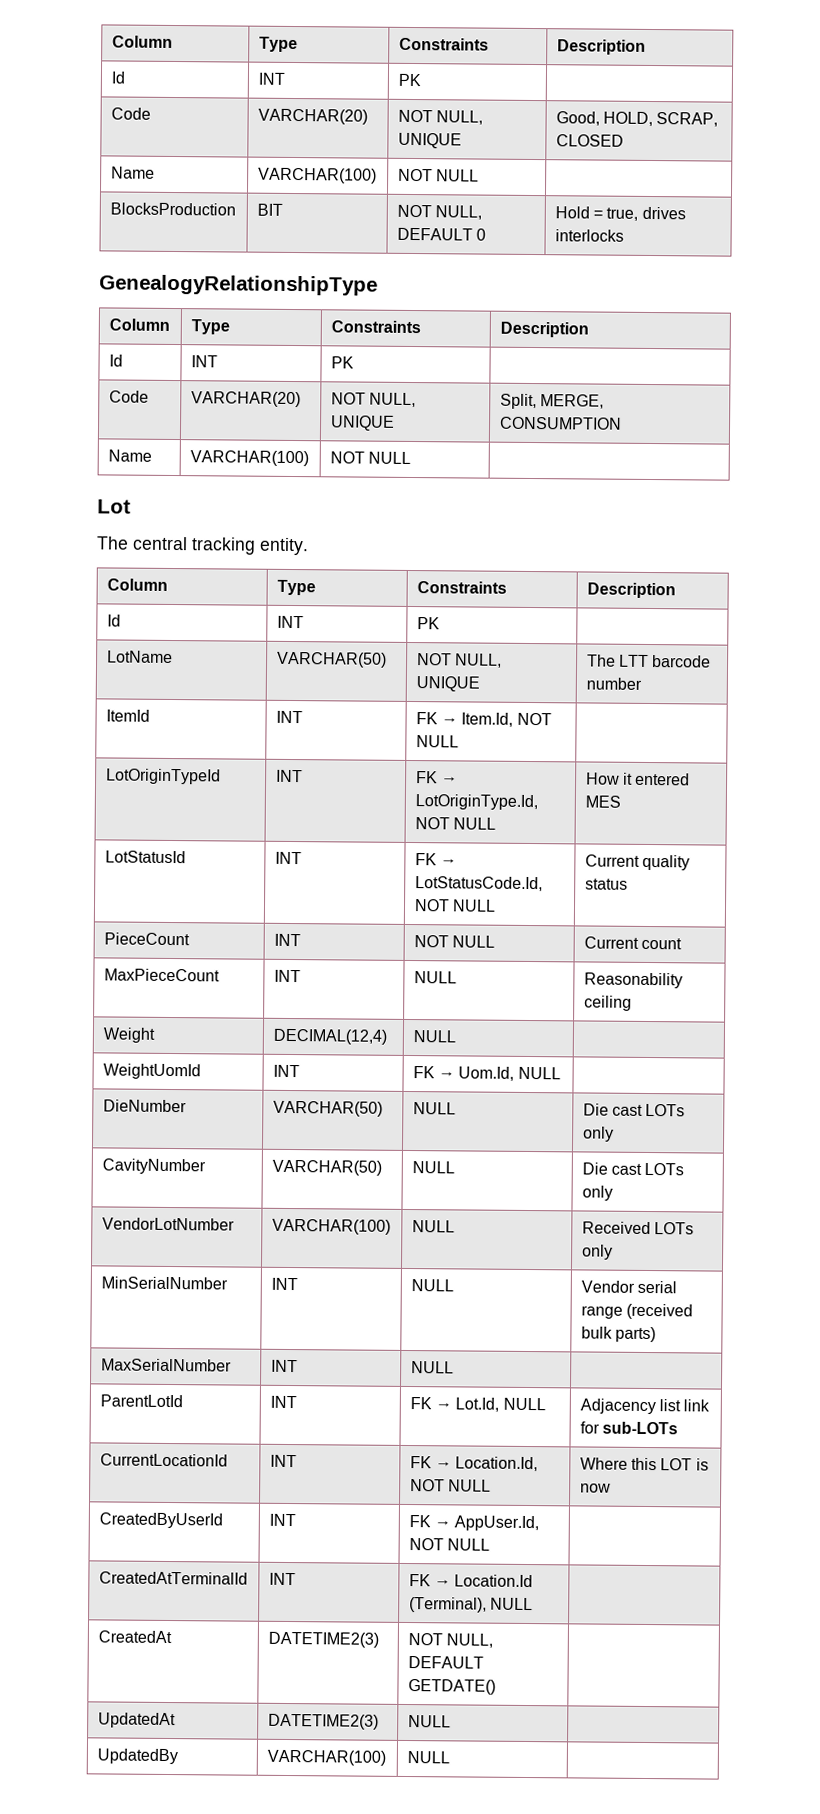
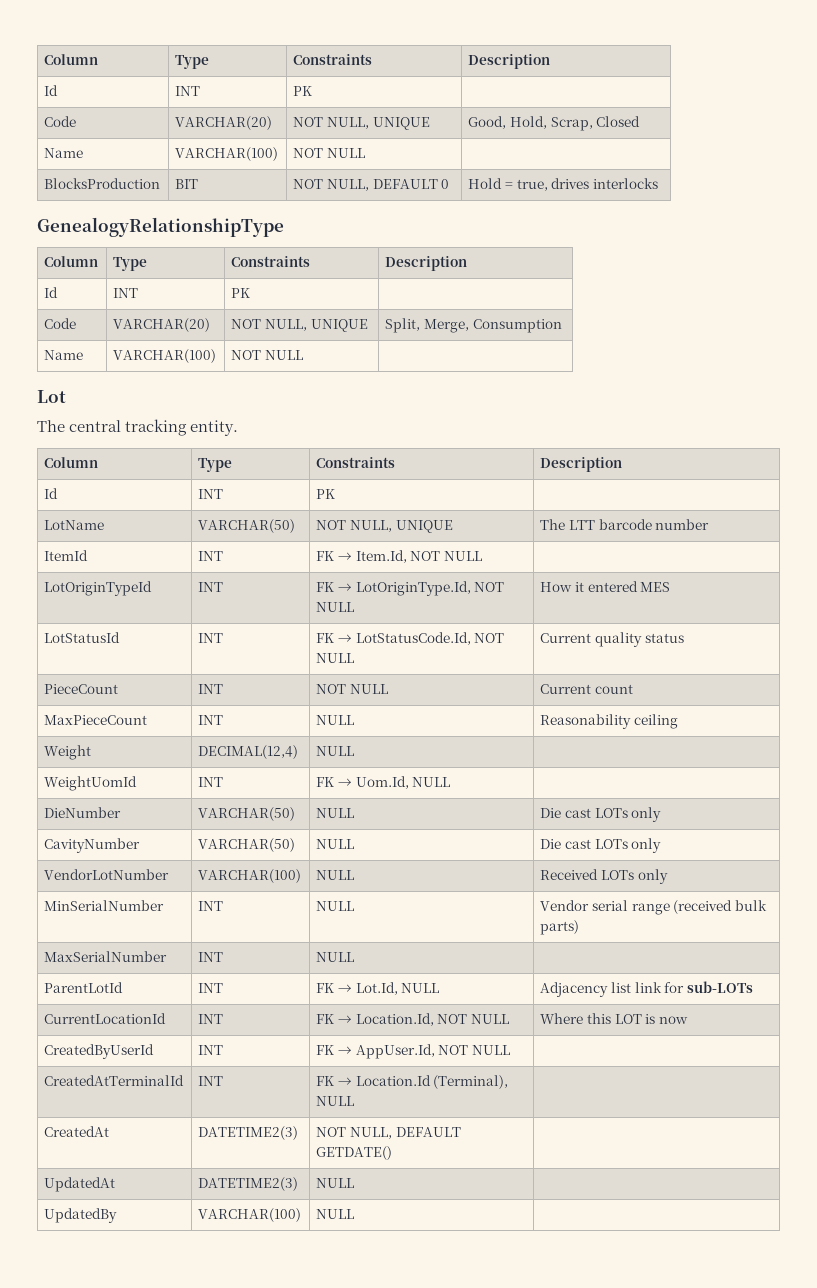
[602,111,719,127] [555,134,624,147] HOLD, SCRAP, CLOSED -> [509,116,641,131] Hold, Scrap, Closed
[539,394,604,409] [499,416,622,430] MERGE, CONSUMPTION -> [423,319,562,333] Merge, Consumption

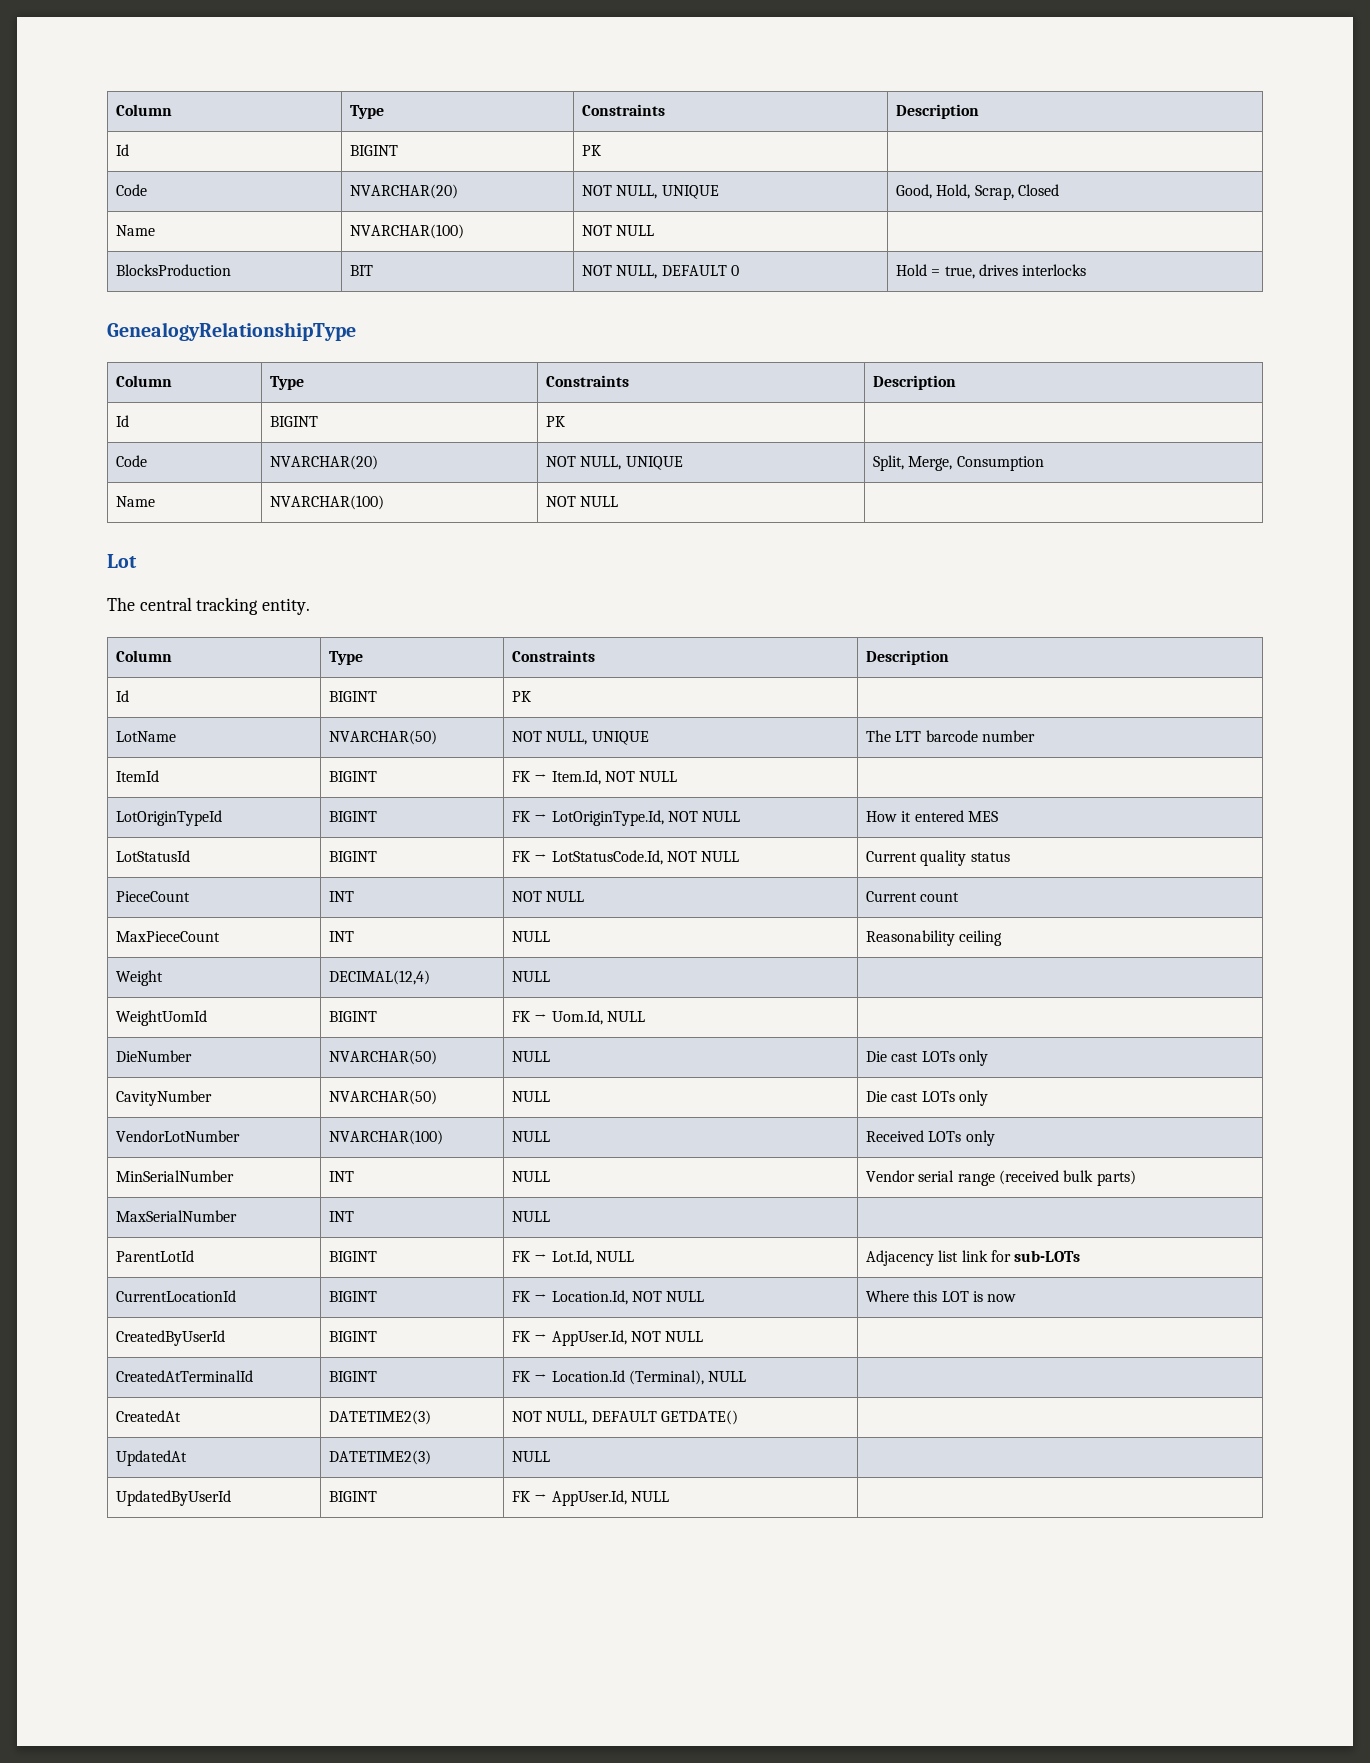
[44,54,99,65] [175,55,210,69] [293,54,373,65] [468,54,551,69] [44,85,59,96] [175,86,201,96] [293,86,313,96] [44,116,77,127] [175,116,273,130] Column | Type | Constraints | Description // Id | INT | PK | // Code | VARCHAR(20) -> [115,104,172,116] [349,105,384,119] [581,104,665,116] [895,104,979,119] [115,144,129,156] [349,145,398,156] [581,145,601,156] [115,184,147,196] [349,184,458,199] Column | Type | Constraints | Description // Id | BIGINT | PK | // Code | NVARCHAR(20)
[175,147,279,161] VARCHAR(100) -> [349,224,464,239] NVARCHAR(100)
[113,288,139,298] [231,288,251,298] [44,318,77,329] [113,318,211,332] INT | PK | // Code | VARCHAR(20) -> [269,416,318,427] [545,416,565,427] [115,455,147,467] [269,455,378,470] BIGINT | PK | // Code | NVARCHAR(20)
[113,349,217,363] VARCHAR(100) -> [269,495,384,510] NVARCHAR(100)
[198,489,224,499] INT -> [328,691,377,702] BIGINT
[198,519,296,533] VARCHAR(50) -> [328,730,437,745] NVARCHAR(50)
[198,551,224,561] INT -> [328,771,377,782] BIGINT
[198,582,224,592] INT -> [328,811,377,822] BIGINT
[198,633,224,643] INT -> [328,851,377,862] BIGINT
[198,777,224,787] INT -> [328,1011,377,1022] BIGINT
[198,807,296,821] VARCHAR(50) -> [328,1050,437,1065] NVARCHAR(50)
[198,838,296,852] VARCHAR(50) -> [328,1090,437,1105] NVARCHAR(50)
[198,869,302,883] VARCHAR(100) -> [328,1130,443,1145] NVARCHAR(100)
[198,983,224,993] INT -> [328,1251,377,1262] BIGINT
[198,1014,224,1024] INT -> [328,1291,377,1302] BIGINT
[198,1045,224,1055] INT -> [328,1331,377,1342] BIGINT
[198,1076,224,1086] INT -> [328,1371,377,1382] BIGINT
[44,1208,118,1223] [198,1208,302,1222] UpdatedBy | VARCHAR(100) | -> [115,1490,231,1506] [328,1491,377,1502] [511,1490,627,1506] UpdatedByUserId | BIGINT | FK → AppUser.Id,

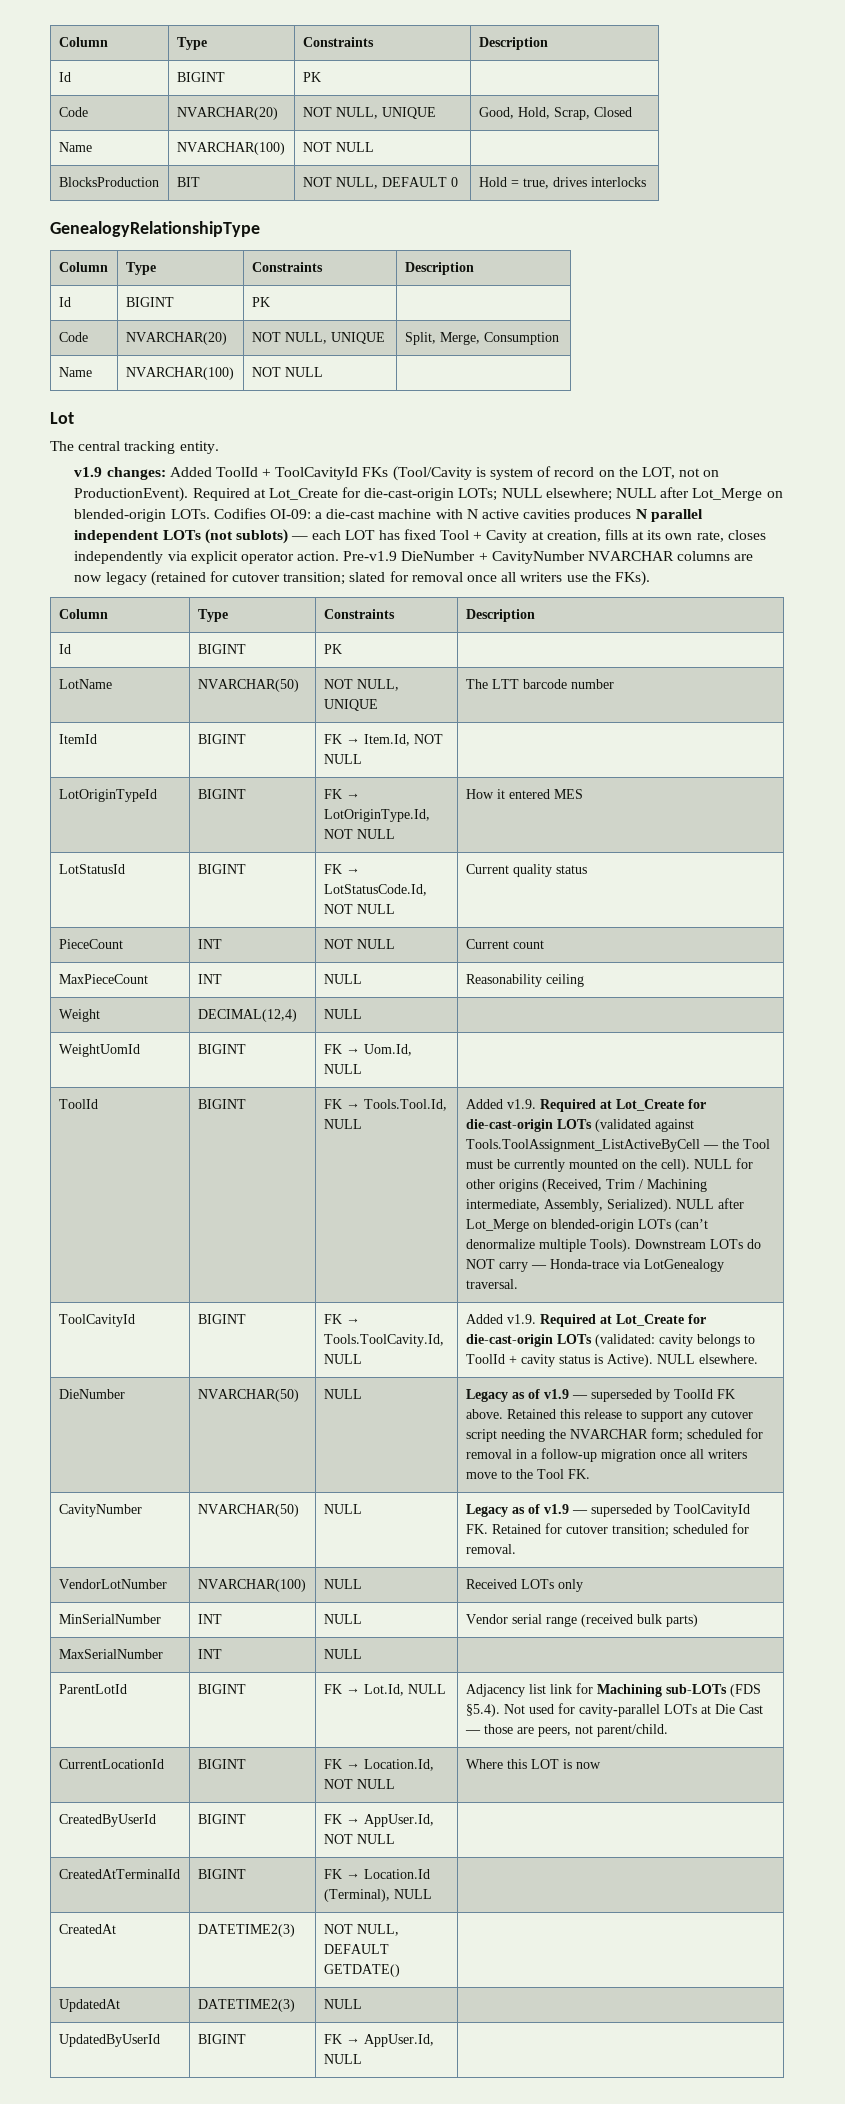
(311, 606) none -> [74,466,720,481] [74,487,783,502] [74,508,703,522] [74,529,766,544] [74,551,754,564] [74,571,650,586] // v1.9 changes: Added ToolId + ToolCavityId FKs (Tool/Cavity is system of record on the LOT, not on ProductionEvent). Required at Lot_Create for die-cast-origin LOTs; NULL elsewhere; NULL after Lot_Merge on blended-origin LOTs. Codifies OI-09: a die-cast machine with N active cavities produces N parallel independent LOTs (not sublots) — each LOT has fixed Tool + Cavity at creation, fills at its own rate, closes independently via explicit operator action. Pre-v1.9 DieNumber + CavityNumber NVARCHAR columns are now legacy (retained for cutover transition; slated for removal once all writers use the FKs).
[115,1050,192,1062] [328,1050,437,1065] [511,1051,550,1062] [865,1050,988,1066] [115,1090,212,1106] [328,1090,437,1105] [511,1091,550,1102] [865,1090,988,1106] DieNumber | NVARCHAR(50) | NULL | Die cast LOTs only // CavityNumber | NVARCHAR(50) | NULL | Die cast LOTs only -> [58,1099,98,1109] [197,1099,246,1109] [323,1099,447,1111] [323,1119,362,1129] [465,1099,706,1112] [465,1119,694,1132] [465,1139,770,1152] [465,1158,753,1172] [465,1179,707,1192] [465,1198,744,1212] [465,1219,708,1232] [465,1239,761,1252] [465,1259,724,1272] [465,1279,518,1289] [58,1314,135,1327] [197,1314,246,1324] [323,1314,360,1324] [323,1334,444,1347] [323,1354,362,1364] [465,1314,706,1327] [465,1334,755,1347] [465,1354,758,1367] [58,1389,125,1399] [197,1389,299,1402] [323,1389,362,1399] [465,1389,735,1402] [465,1409,753,1422] [465,1428,763,1442] [465,1448,747,1462] [465,1469,590,1479] [58,1504,142,1517] [197,1504,299,1517] [323,1504,362,1514] [465,1504,750,1517] [465,1523,749,1537] [465,1544,516,1554] ToolId | BIGINT | FK → Tools.Tool.Id, NULL | Added v1.9. Required at Lot_Create for die-cast-origin LOTs (validated against Tools.ToolAssignment_ListActiveByCell — the Tool must be currently mounted on the cell). NULL for other origins (Received, Trim / Machining intermediate, Assembly, Serialized). NULL after Lot_Merge on blended-origin LOTs (can’t denormalize multiple Tools). Downstream LOTs do NOT carry — Honda-trace via LotGenealogy traversal. // ToolCavityId | BIGINT | FK → Tools.ToolCavity.Id, NULL | Added v1.9. Required at Lot_Create for die-cast-origin LOTs (validated: cavity belongs to ToolId + cavity status is Active). NULL elsewhere. // DieNumber | NVARCHAR(50) | NULL | Legacy as of v1.9 — superseded by ToolId FK above. Retained this release to support any cutover script needing the NVARCHAR form; scheduled for removal in a follow-up migration once all writers move to the Tool FK. // CavityNumber | NVARCHAR(50) | NULL | Legacy as of v1.9 — superseded by ToolCavityId FK. Retained for cutover transition; scheduled for removal.
(1011, 1256) none -> [596,1684,662,1697] Machining
(1081, 1256) none -> [729,1684,761,1697] [465,1703,763,1717] [464,1724,668,1737] (FDS §5.4). Not used for cavity-parallel LOTs at Die Cast — those are peers, not parent/child.

